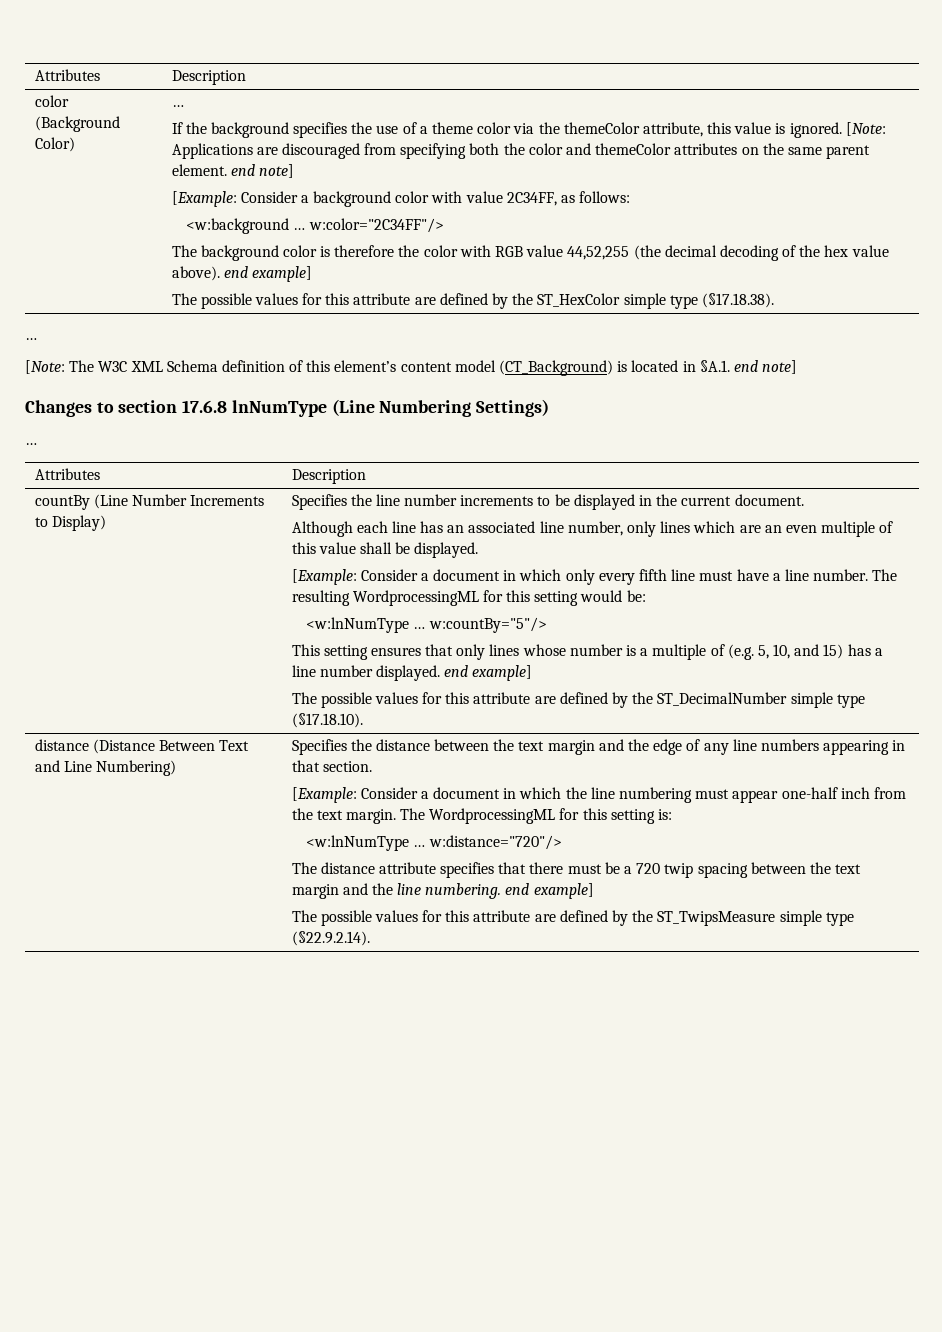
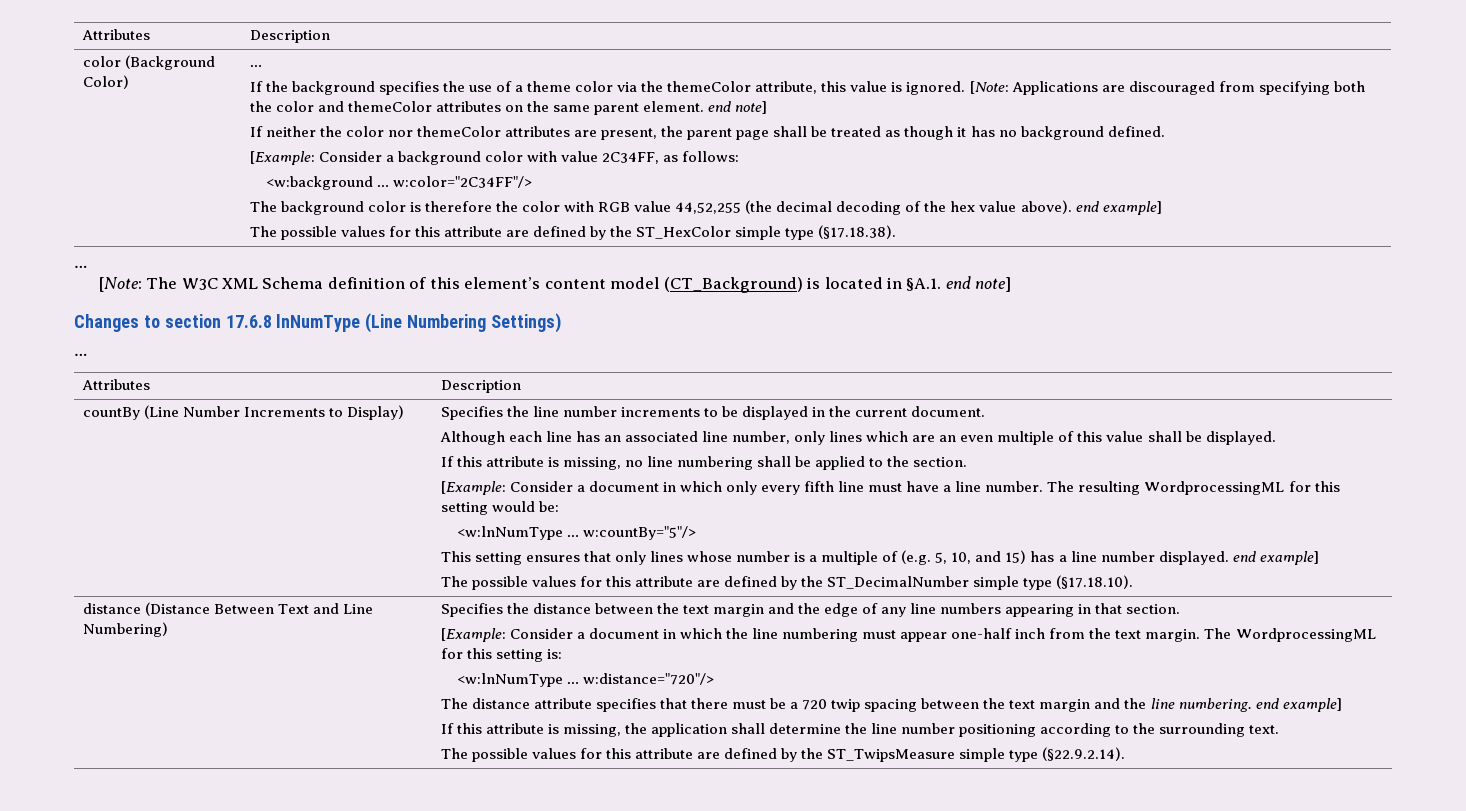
(294, 171) none -> [249,126,1165,140] // If neither the color nor themeColor attributes are present, the parent page shall be treated as though it has no background defined.
(479, 550) none -> [440,456,968,470] // If this attribute is missing, no line numbering shall be applied to the section.
(594, 891) none -> [440,723,1280,737] // If this attribute is missing, the application shall determine the line number positioning according to the surrounding text.

